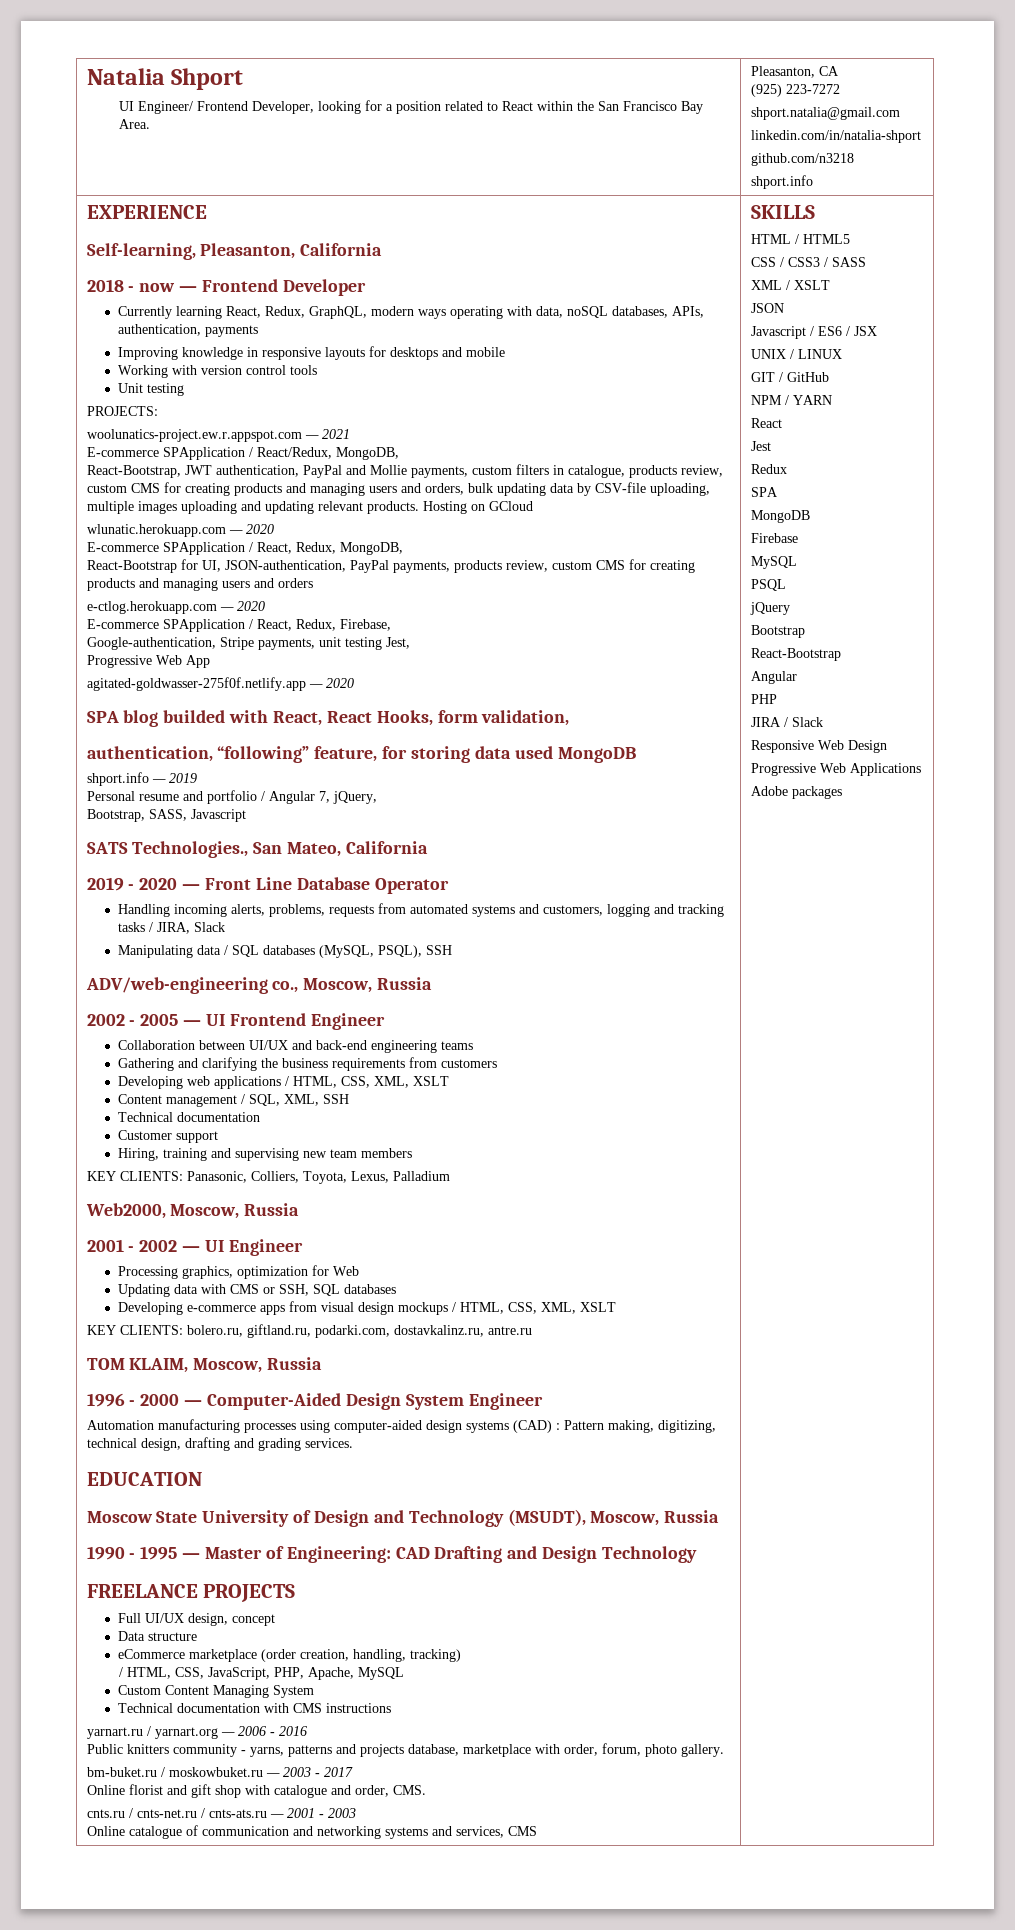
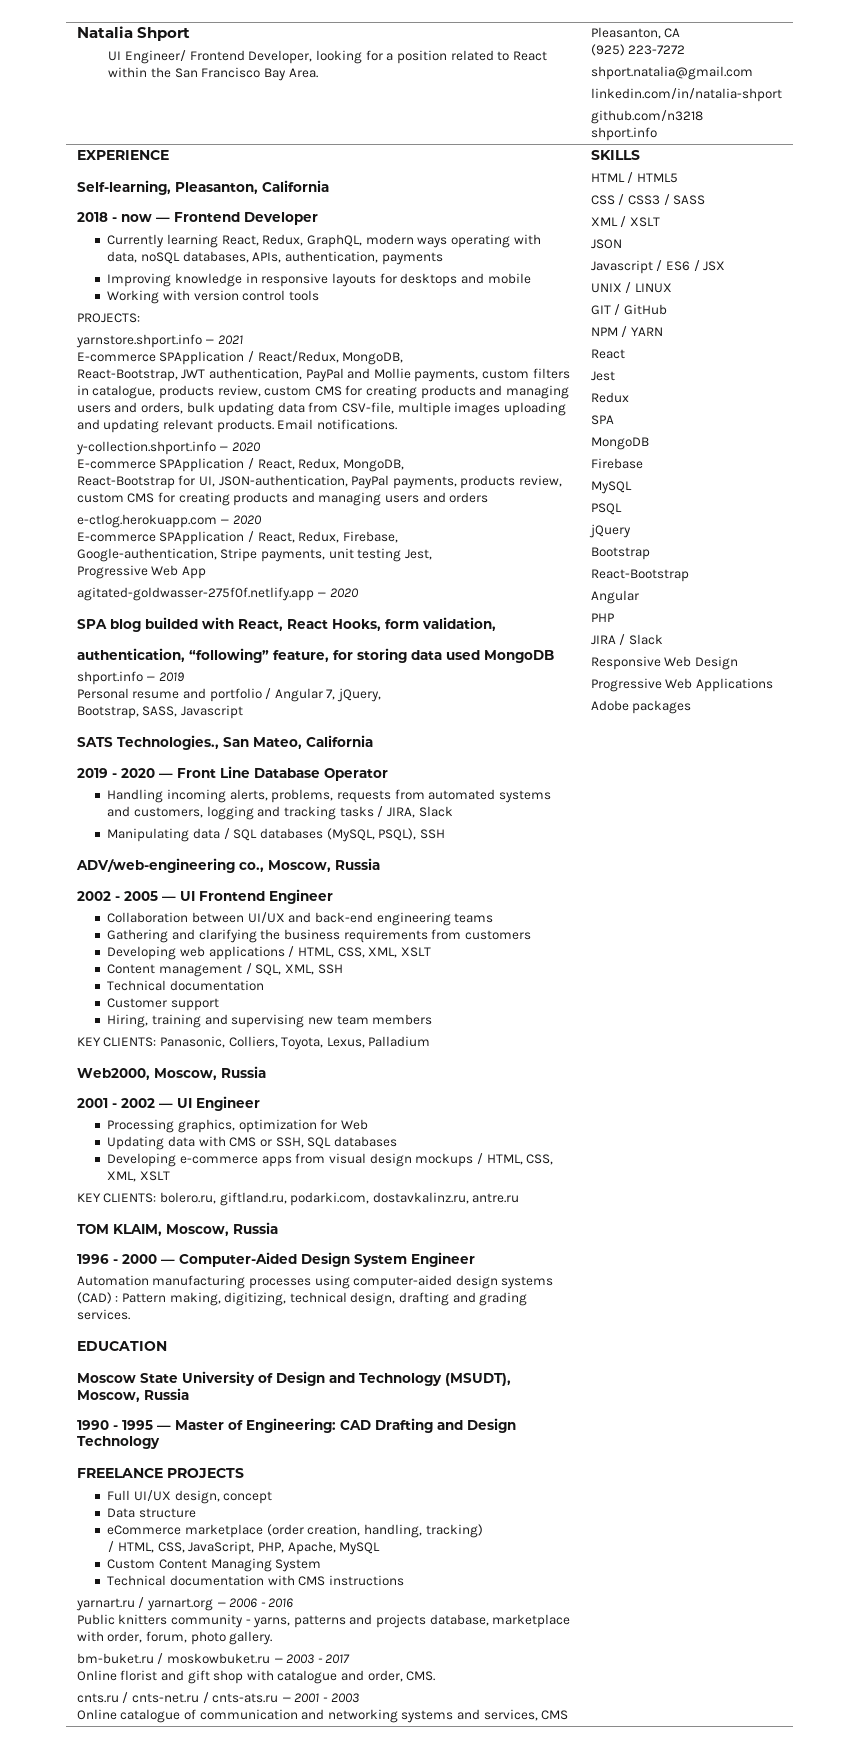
[118,383,185,396] // Unit testing -> (319, 295) none
[86,429,302,442] woolunatics-project.ew.r.appspot.com -> [75,334,202,348] yarnstore.shport.info
[576,482,710,496] by CSV-file uploading, -> [308,402,395,414] from CSV-file,
[422,501,533,514] [86,524,226,537] Hosting on GCloud // wlunatic.herokuapp.com -> [277,419,397,430] [75,441,216,455] Email notifications. // y-collection.shport.info

